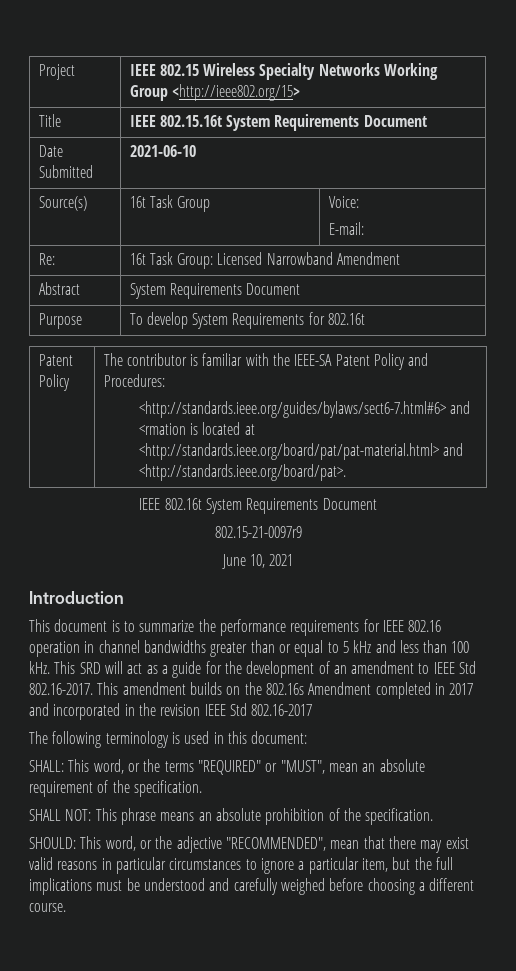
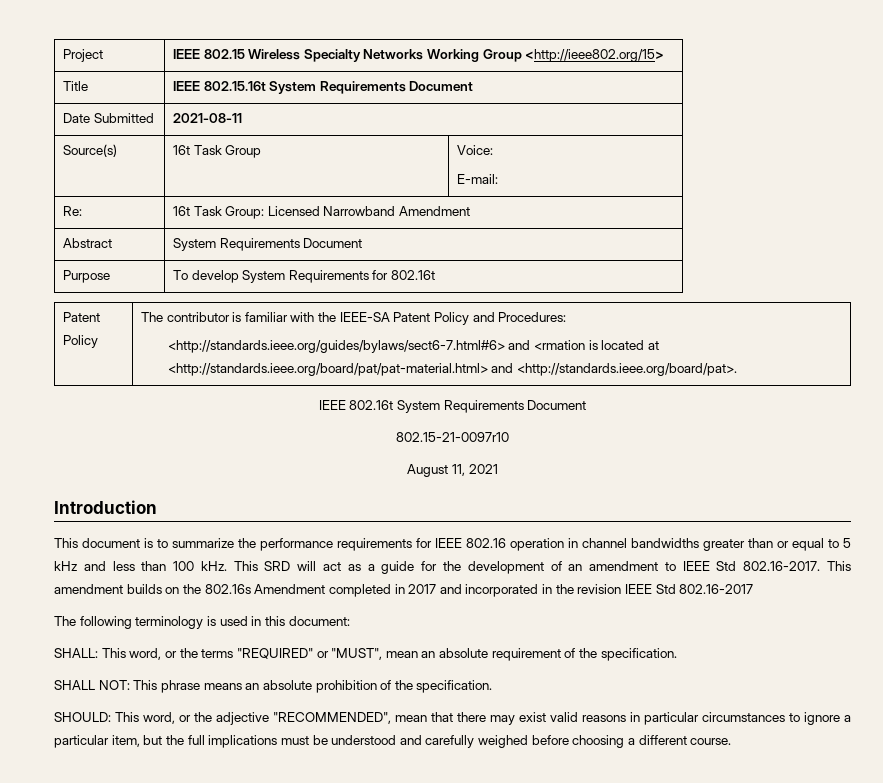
[129,145,196,157] 2021-06-10 -> [172,113,242,123] 2021-08-11
[214,526,302,538] [221,554,265,569] 802.15-21-0097r9 // June 10, -> [396,432,509,442] [407,464,465,477] 802.15-21-0097r10 // August 11,

